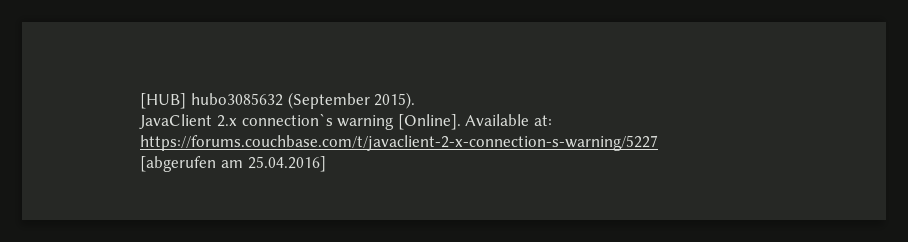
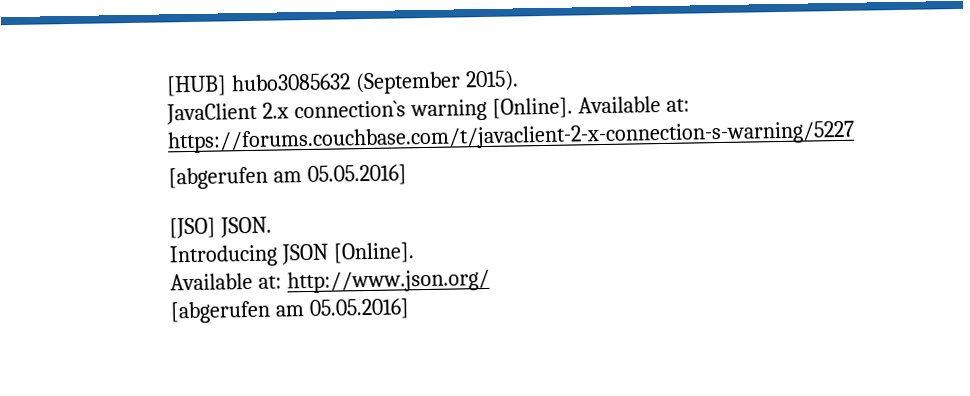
[247,156,326,172] 25.04.2016] -> [307,164,408,186] [169,216,273,239] [169,242,416,268] [170,268,491,294] [170,298,411,324] 05.05.2016] // [JSO] JSON. // Introducing JSON [Online]. // Available at: http://www.json.org/ // [abgerufen am 05.05.2016]

